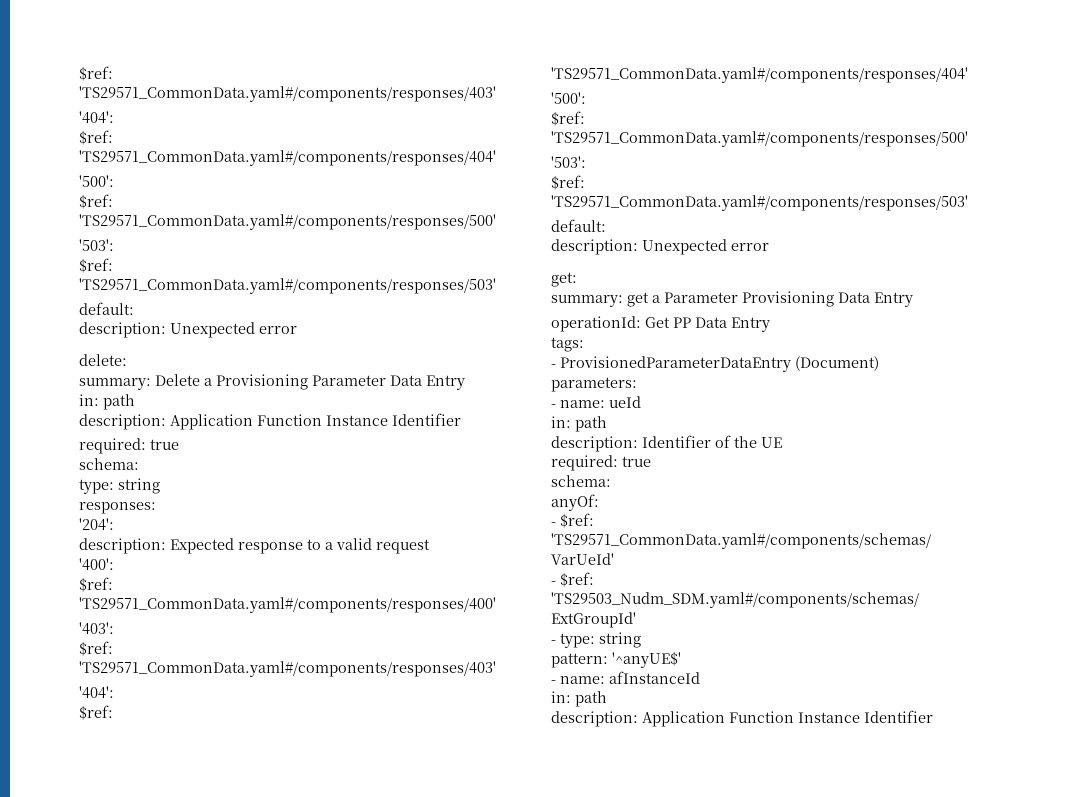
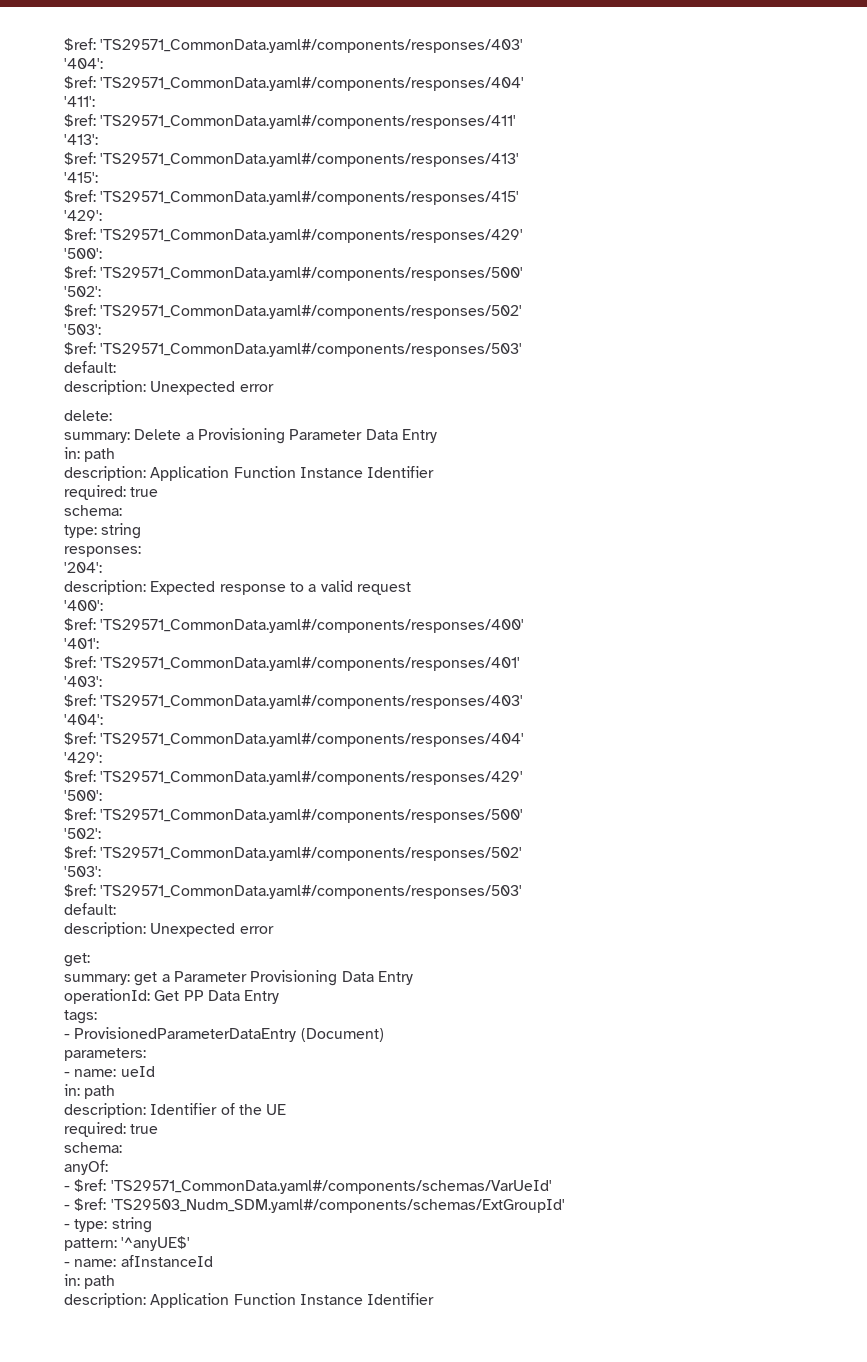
[79,66,113,81] [79,86,496,102] [79,111,114,124] [79,130,113,145] [79,150,496,166] [79,175,114,187] [79,194,113,209] [79,214,496,230] $ref: 'TS29571_CommonData.yaml#/components/responses/403' // '404': // $ref: 'TS29571_CommonData.yaml#/components/responses/404' // '500': // $ref: 'TS29571_CommonData.yaml#/components/responses/500' -> [64,38,524,53] [64,58,103,69] [64,76,525,91] [64,96,95,107] [64,114,517,129] [64,134,98,145] [64,152,520,167] [64,172,98,183] [64,190,520,205] [64,210,102,221] [64,228,524,243] [64,248,102,259] [64,266,524,281] [64,286,101,297] [64,304,523,319] $ref: 'TS29571_CommonData.yaml#/components/responses/403' // '404': // $ref: 'TS29571_CommonData.yaml#/components/responses/404' // '411': // $ref: 'TS29571_CommonData.yaml#/components/responses/411' // '413': // $ref: 'TS29571_CommonData.yaml#/components/responses/413' // '415': // $ref: 'TS29571_CommonData.yaml#/components/responses/415' // '429': // $ref: 'TS29571_CommonData.yaml#/components/responses/429' // '500': // $ref: 'TS29571_CommonData.yaml#/components/responses/500' // '502': // $ref: 'TS29571_CommonData.yaml#/components/responses/502'
(496, 605) none -> [64,638,99,649] [64,656,521,671] // '401': // $ref: 'TS29571_CommonData.yaml#/components/responses/401'
[551,92,586,104] [551,111,585,126] [551,131,968,147] // '500': // $ref: 'TS29571_CommonData.yaml#/components/responses/500' -> [64,752,102,763] [64,770,524,785] [64,790,102,801] [64,808,524,823] [64,828,101,839] [64,846,523,861] // '429': // $ref: 'TS29571_CommonData.yaml#/components/responses/429' // '500': // $ref: 'TS29571_CommonData.yaml#/components/responses/500' // '502': // $ref: 'TS29571_CommonData.yaml#/components/responses/502'

